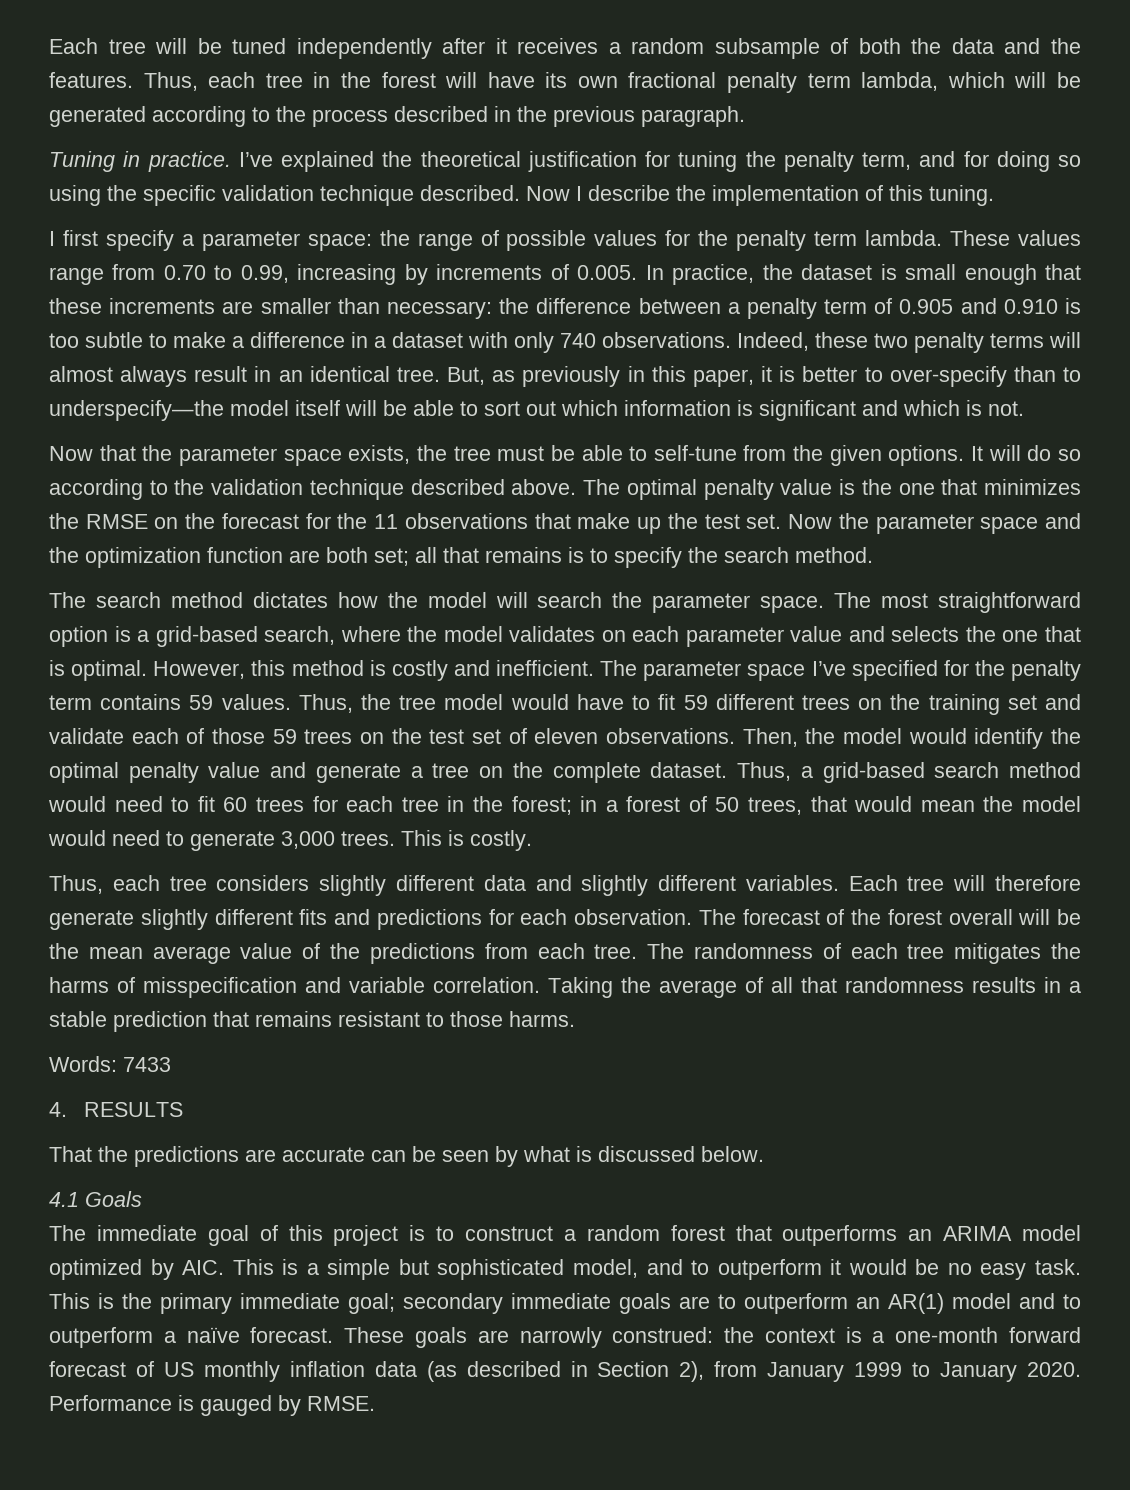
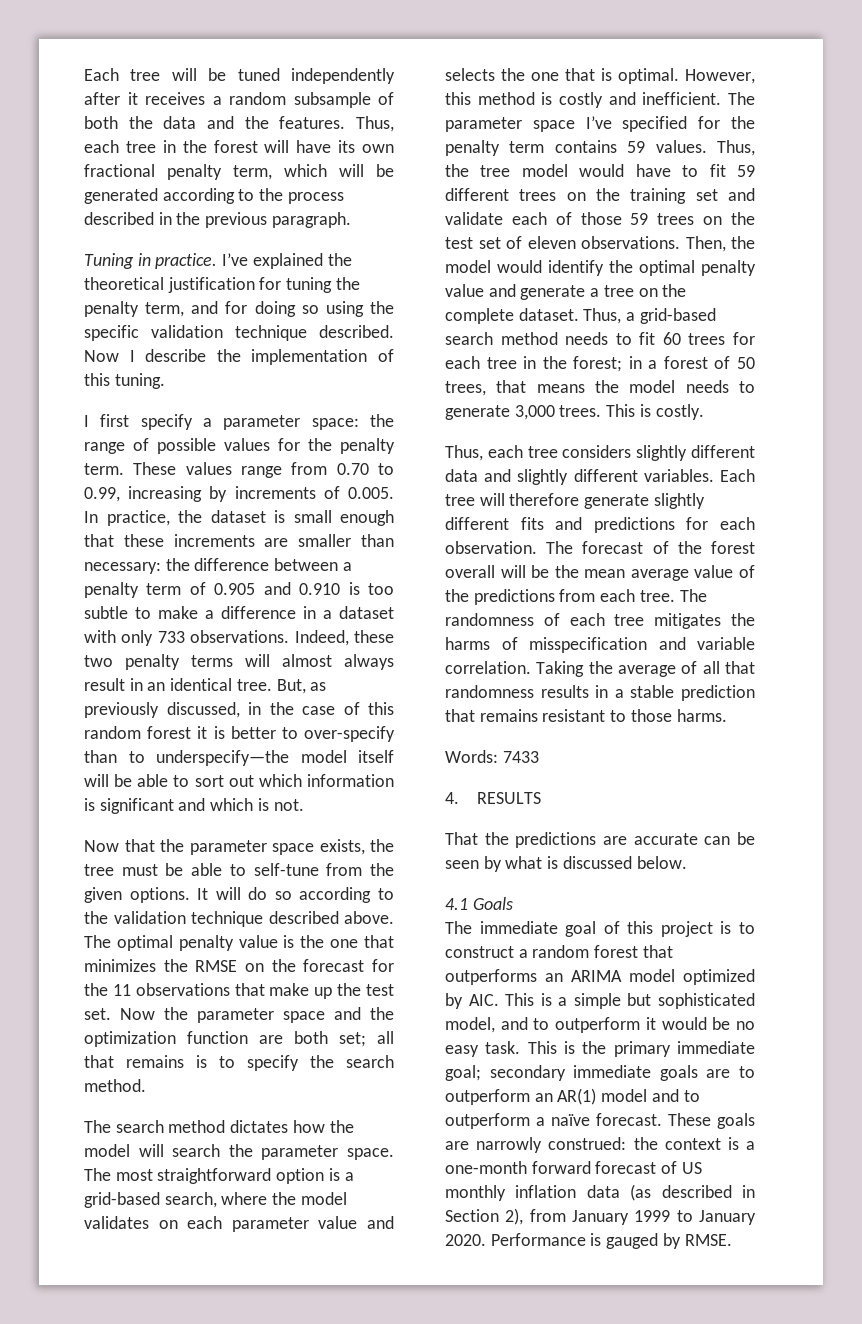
[807,72,939,91] term lambda, -> [233,165,272,180] term,
[814,230,943,246] term lambda. -> [84,463,124,475] term.
[560,333,596,348] 740 -> [157,631,185,643] 733
[627,366,754,387] in this paper, -> [166,702,394,718] [84,726,192,739] discussed, in the case of this random forest
[48,796,163,812] would need -> [565,332,609,345] needs
[854,796,1082,812] [48,830,160,846] would mean the model would need -> [536,380,729,393] means the model needs

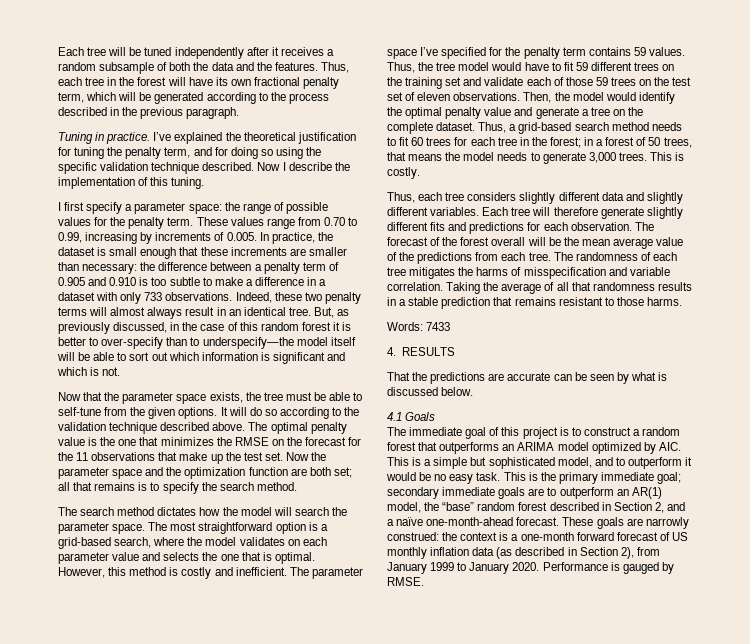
[601,1089,700,1102] [445,1113,530,1129] model and to outperform -> [387,502,685,513] model, the “base” random forest described in Section 2, and
(590, 1120) none -> [426,517,514,526] one-month-ahead

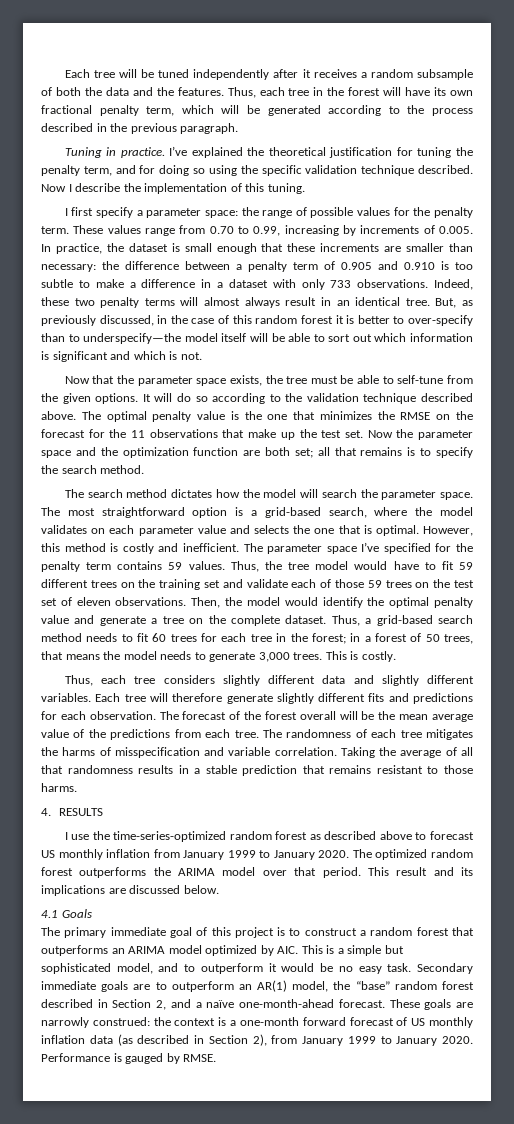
[387,322,451,331] // Words: 7433 -> (77, 787) none
[387,372,668,384] That the predictions are accurate can be seen by what is -> [64,831,474,842] [41,849,473,860] [41,867,474,878] [41,885,126,896] I use the time-series-optimized random forest as described above to forecast US monthly inflation from January 1999 to January 2020. The optimized random forest outperforms the ARIMA model over that period. This result and its implications are
(406, 431) none -> [64,927,107,938] primary
[503,472,682,484] [387,487,439,499] This is the primary immediate goal; secondary -> [417,963,474,974] Secondary

